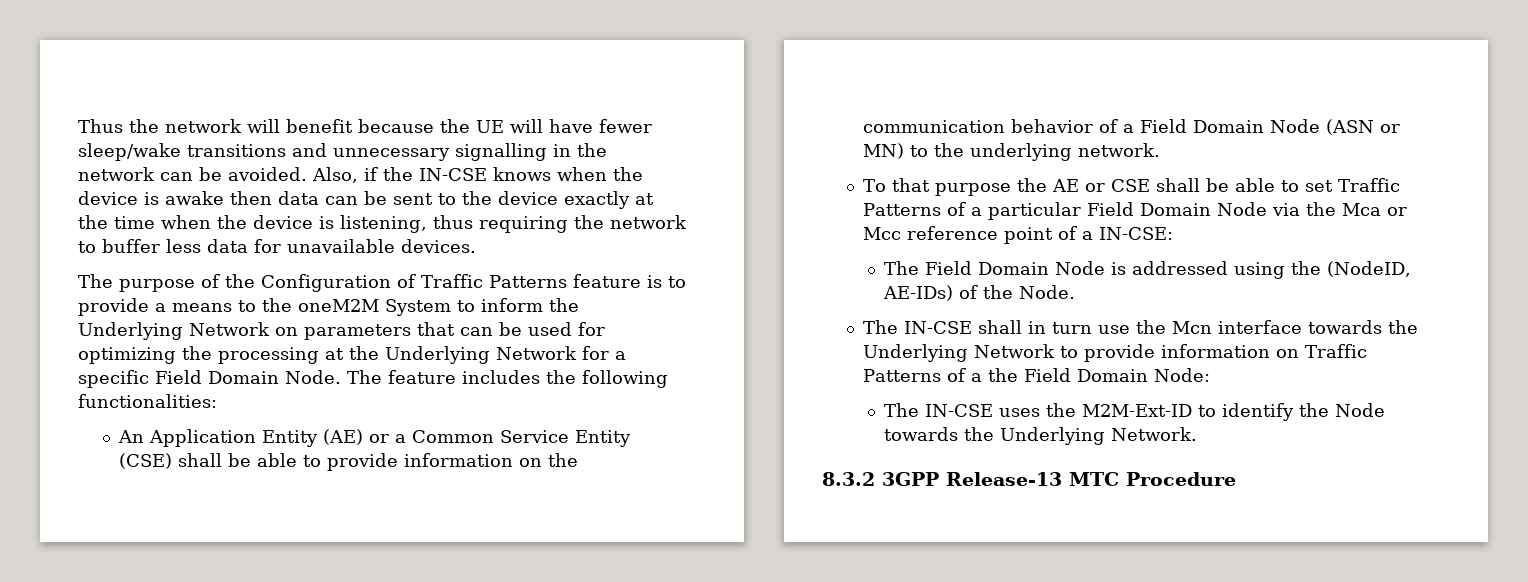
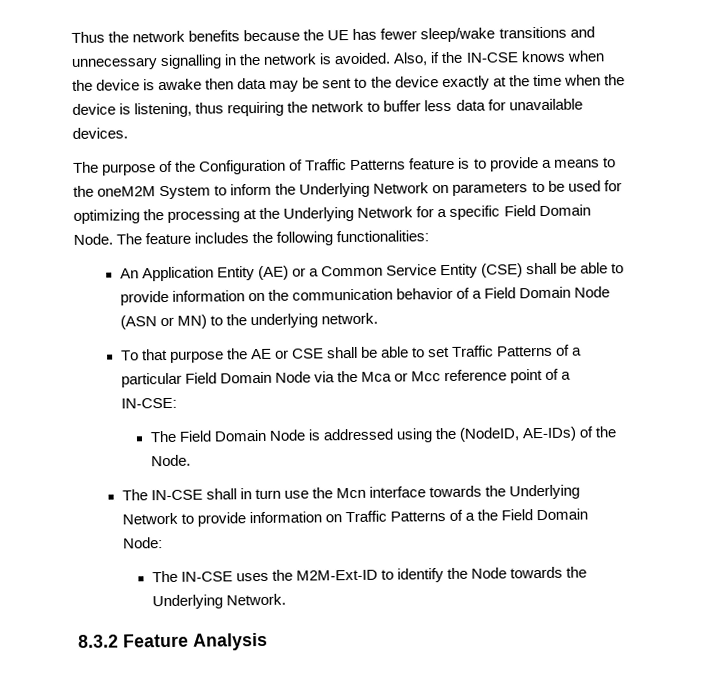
[247,119,353,133] will benefit -> [188,30,241,42] benefits
[510,119,593,133] will have -> [352,28,378,40] has
[160,167,222,181] can be -> [319,53,333,65] is
[325,196,358,205] can -> [269,80,300,92] may
[417,322,493,336] that can -> [531,181,545,193] to
[882,472,1236,486] 3GPP Release-13 MTC Procedure -> [123,632,268,651] Feature Analysis

